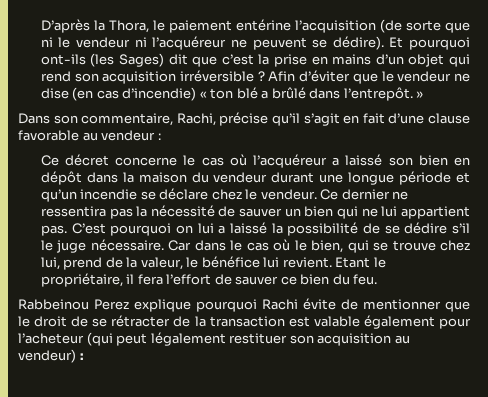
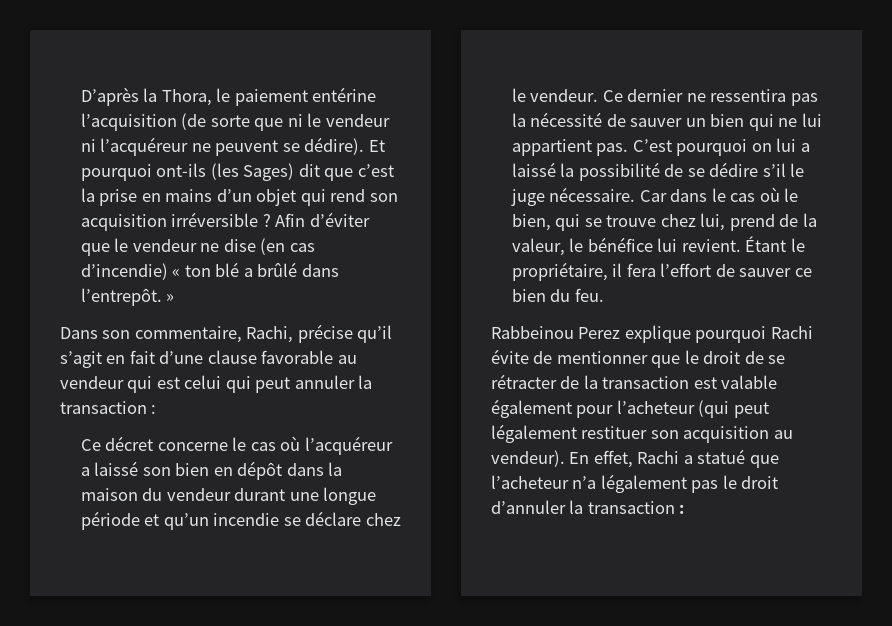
(156, 135) none -> [127,375,373,393] [60,401,147,414] qui est celui qui peut annuler la transaction
[335,257,371,268] Etant -> [745,236,787,252] Étant
[18,349,76,363] vendeur) -> [491,449,779,468] [491,474,779,493] [491,500,675,514] vendeur). En effet, Rachi a statué que l’acheteur n’a légalement pas le droit d’annuler la transaction

